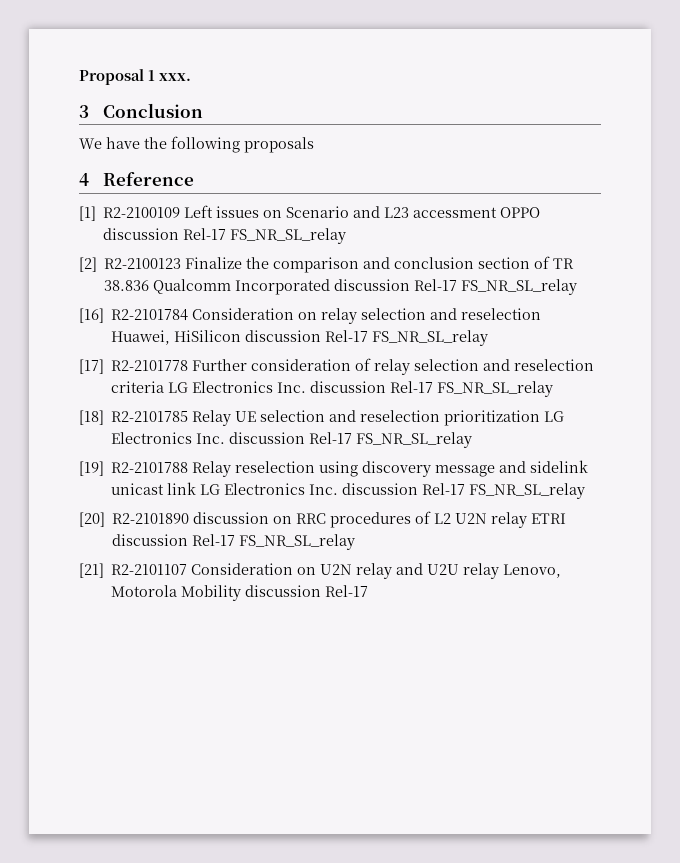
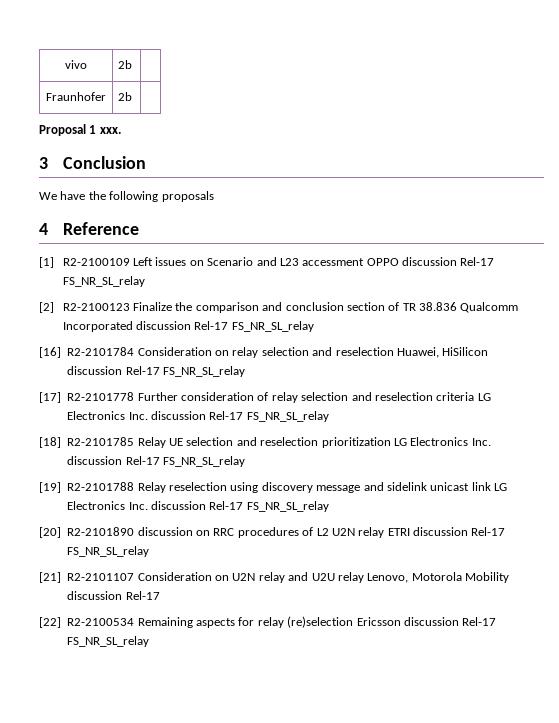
(79, 77) none -> [65,60,87,69] [118,60,133,69] [46,92,106,101] [118,92,133,101] vivo | 2b | // Fraunhofer | 2b | //
(369, 591) none -> [39,616,497,628] [67,636,150,647] // [22] R2-2100534 Remaining aspects for relay (re)selection Ericsson discussion Rel-17 FS_NR_SL_relay

